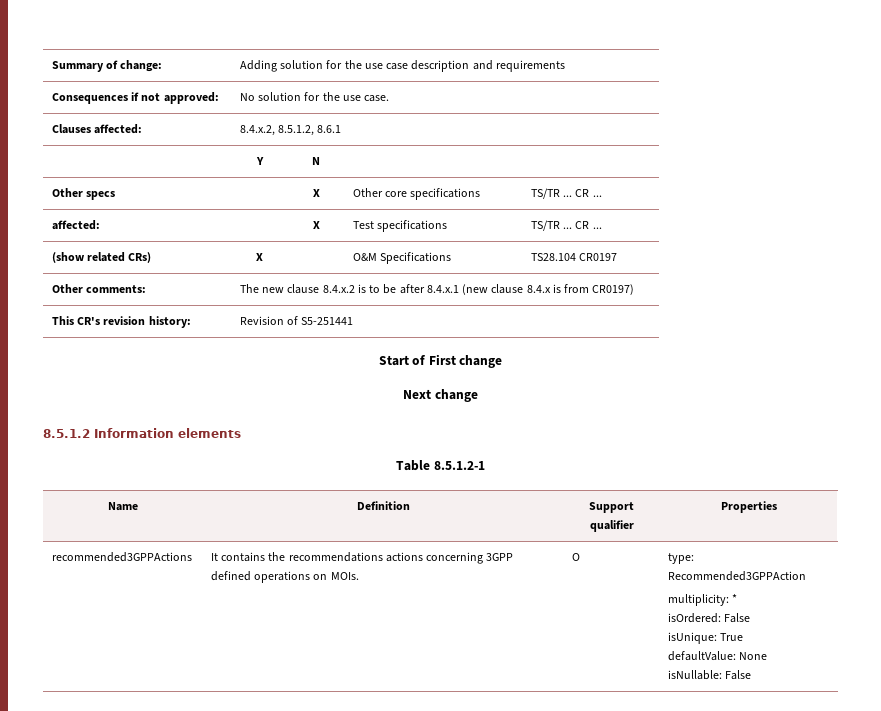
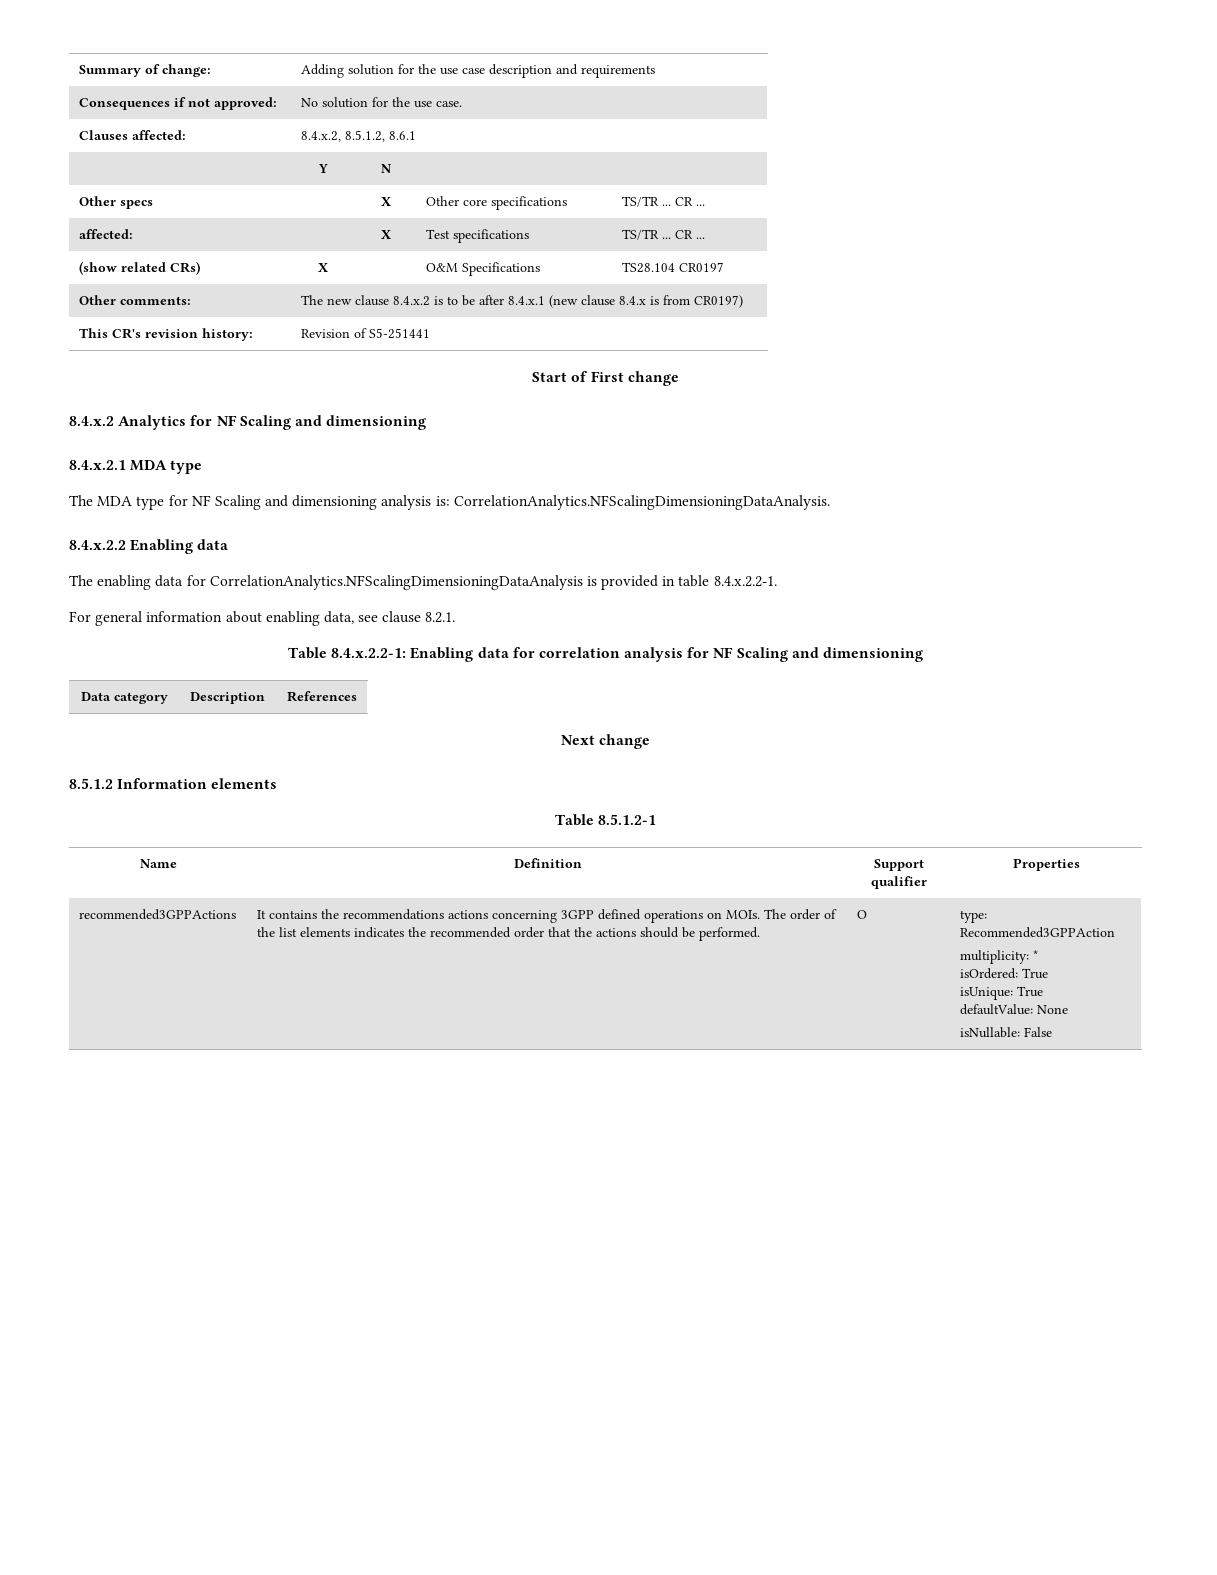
(503, 361) none -> [69,415,427,430] [69,460,203,474] [69,495,830,510] [69,539,229,554] [69,575,777,590] [69,611,456,626] [287,647,924,662] [80,692,168,704] [189,692,265,704] [286,691,357,702] // 8.4.x.2 Analytics for NF Scaling and dimensioning // 8.4.x.2.1 MDA type // The MDA type for NF Scaling and dimensioning analysis is: CorrelationAnalytics.NFScalingDimensioningDataAnalysis. // 8.4.x.2.2 Enabling data // The enabling data for CorrelationAnalytics.NFScalingDimensioningDataAnalysis is provided in table 8.4.x.2.2-1. // For general information about enabling data, see clause 8.2.1. // Table 8.4.x.2.2-1: Enabling data for correlation analysis for NF Scaling and dimensioning // Data category | Description | References
(359, 576) none -> [764,909,838,920] [257,927,761,941] The order of the list elements indicates the recommended order that the actions should be performed.
[724,613,751,623] False -> [1022,968,1049,979] True

